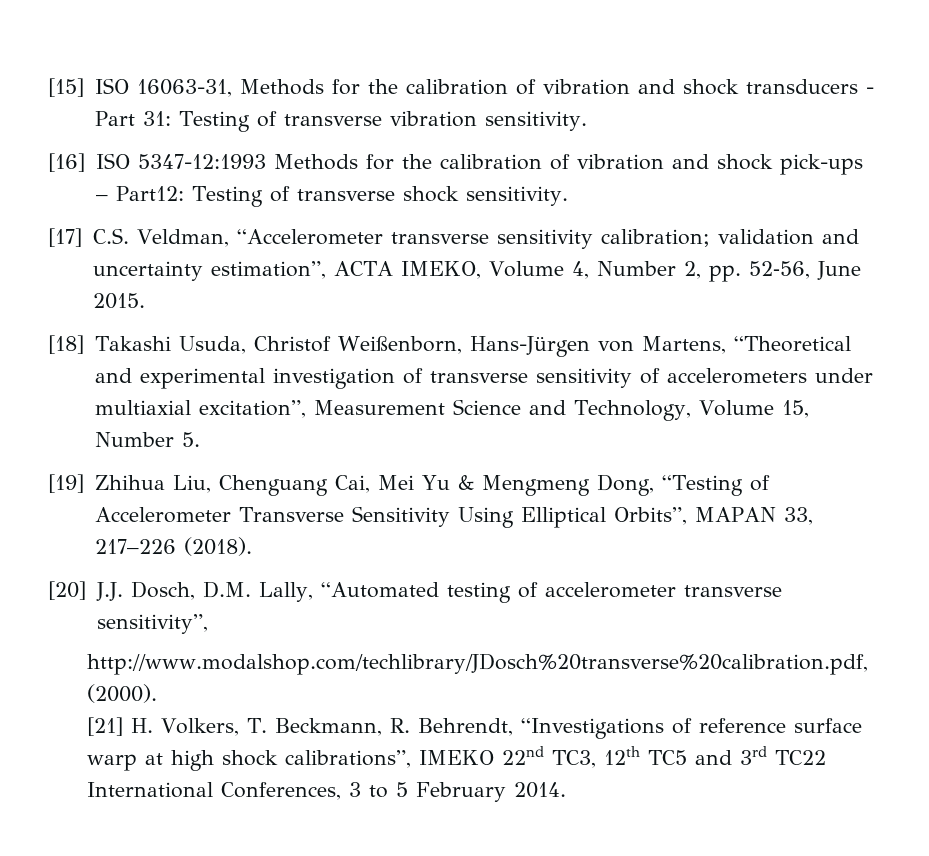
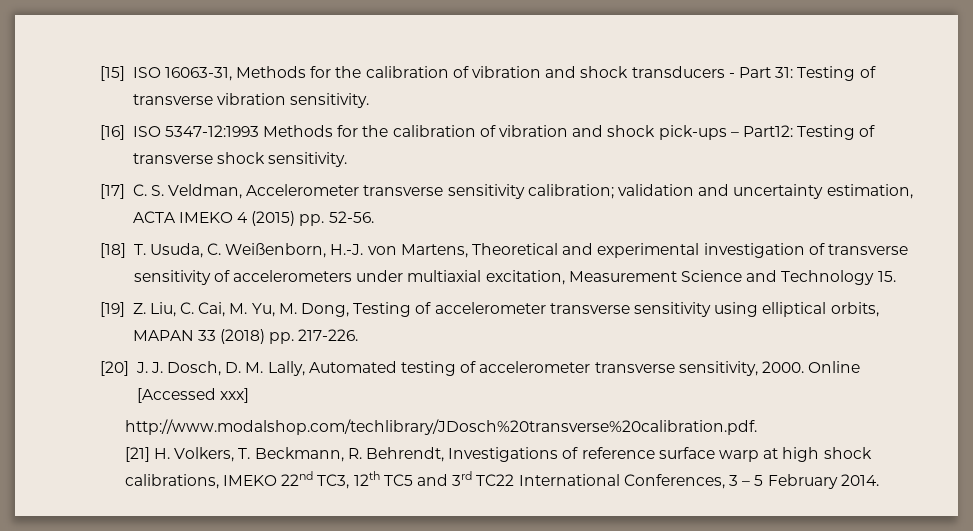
[92,228,383,247] C.S. Veldman, “Accelerometer -> [132,184,360,199] C. S. Veldman, Accelerometer
[210,261,861,282] [92,293,145,309] [48,335,590,357] estimation”, ACTA IMEKO, Volume 4, Number 2, pp. 52‐56, June 2015. // [18] Takashi Usuda, Christof Weißenborn, Hans-Jürgen -> [826,184,913,199] [132,211,374,226] [100,243,364,258] estimation, ACTA IMEKO 4 (2015) pp. 52‐56. // [18] T. Usuda, C. Weißenborn, H.-J.
[733,336,851,352] “Theoretical -> [472,243,559,255] Theoretical
[198,400,306,418] excitation”, -> [485,270,565,285] excitation,
[573,400,809,421] [94,432,200,447] [48,474,770,496] [94,506,813,528] [94,537,252,556] [48,581,782,603] [96,614,208,634] [87,653,869,675] [87,684,158,703] Technology, Volume 15, Number 5. // [19] Zhihua Liu, Chenguang Cai, Mei Yu & Mengmeng Dong, “Testing of Accelerometer Transverse Sensitivity Using Elliptical Orbits”, MAPAN 33, 217–226 (2018). // [20] J.J. Dosch, D.M. Lally, “Automated testing of accelerometer transverse sensitivity”, // http://www.modalshop.com/techlibrary/JDosch%20transverse%20calibration.pdf, (2000). -> [781,270,896,285] [100,302,879,317] [132,329,359,344] [100,361,861,376] [136,388,249,403] [124,419,757,435] Technology 15. // [19] Z. Liu, C. Cai, M. Yu, M. Dong, Testing of accelerometer transverse sensitivity using elliptical orbits, MAPAN 33 (2018) pp. 217-226. // [20] J. J. Dosch, D. M. Lally, Automated testing of accelerometer transverse sensitivity, 2000. Online [Accessed xxx] // http://www.modalshop.com/techlibrary/JDosch%20transverse%20calibration.pdf.
[521,718,665,739] “Investigations -> [448,447,559,462] Investigations
[285,750,412,768] calibrations”, -> [124,474,219,489] calibrations,
[369,785,389,798] to -> [742,481,751,486] –

